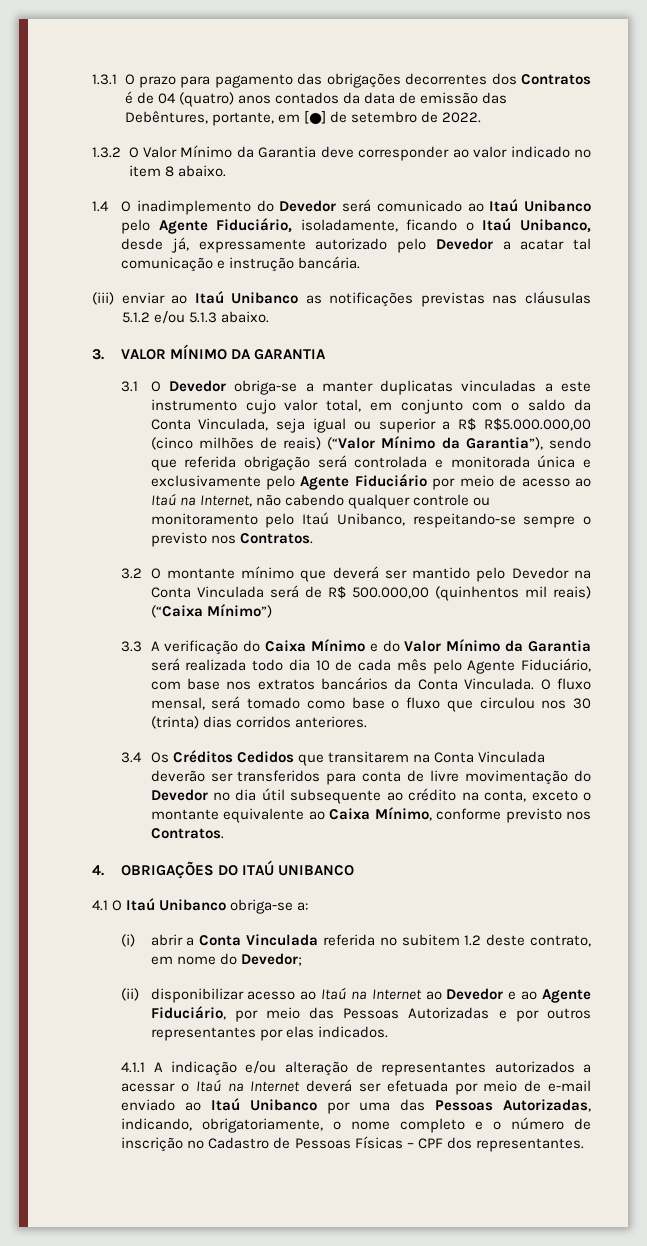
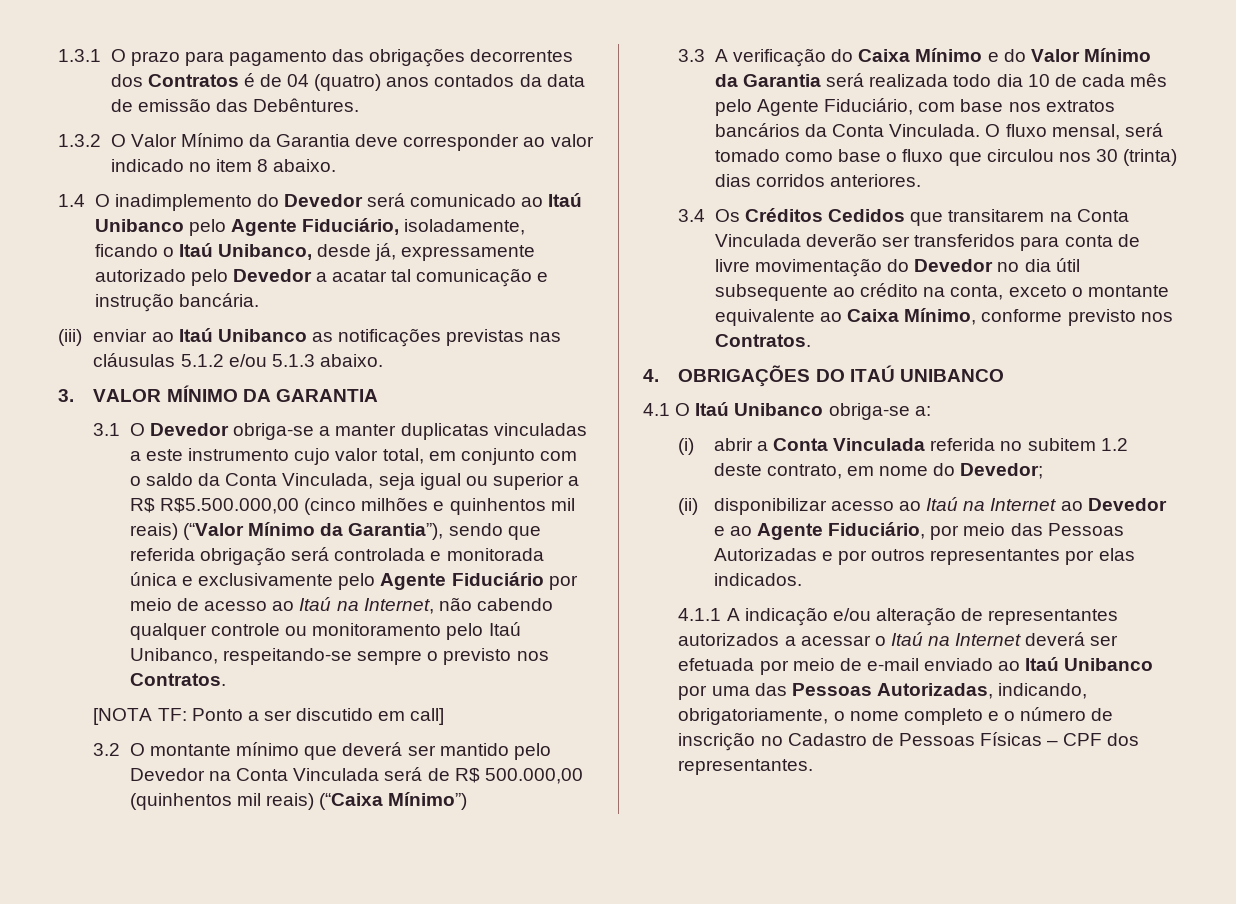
[124,111,481,126] Debêntures, portante, em [●] de setembro de 2022. -> [252,98,359,112] Debêntures.
[484,418,591,431] R$5.000.000,00 -> [160,498,300,514] R$5.500.000,00
[259,437,277,449] de -> [433,498,575,515] e quinhentos mil
(313, 538) none -> [93,708,445,725] // [NOTA TF: Ponto a ser discutido em call]

